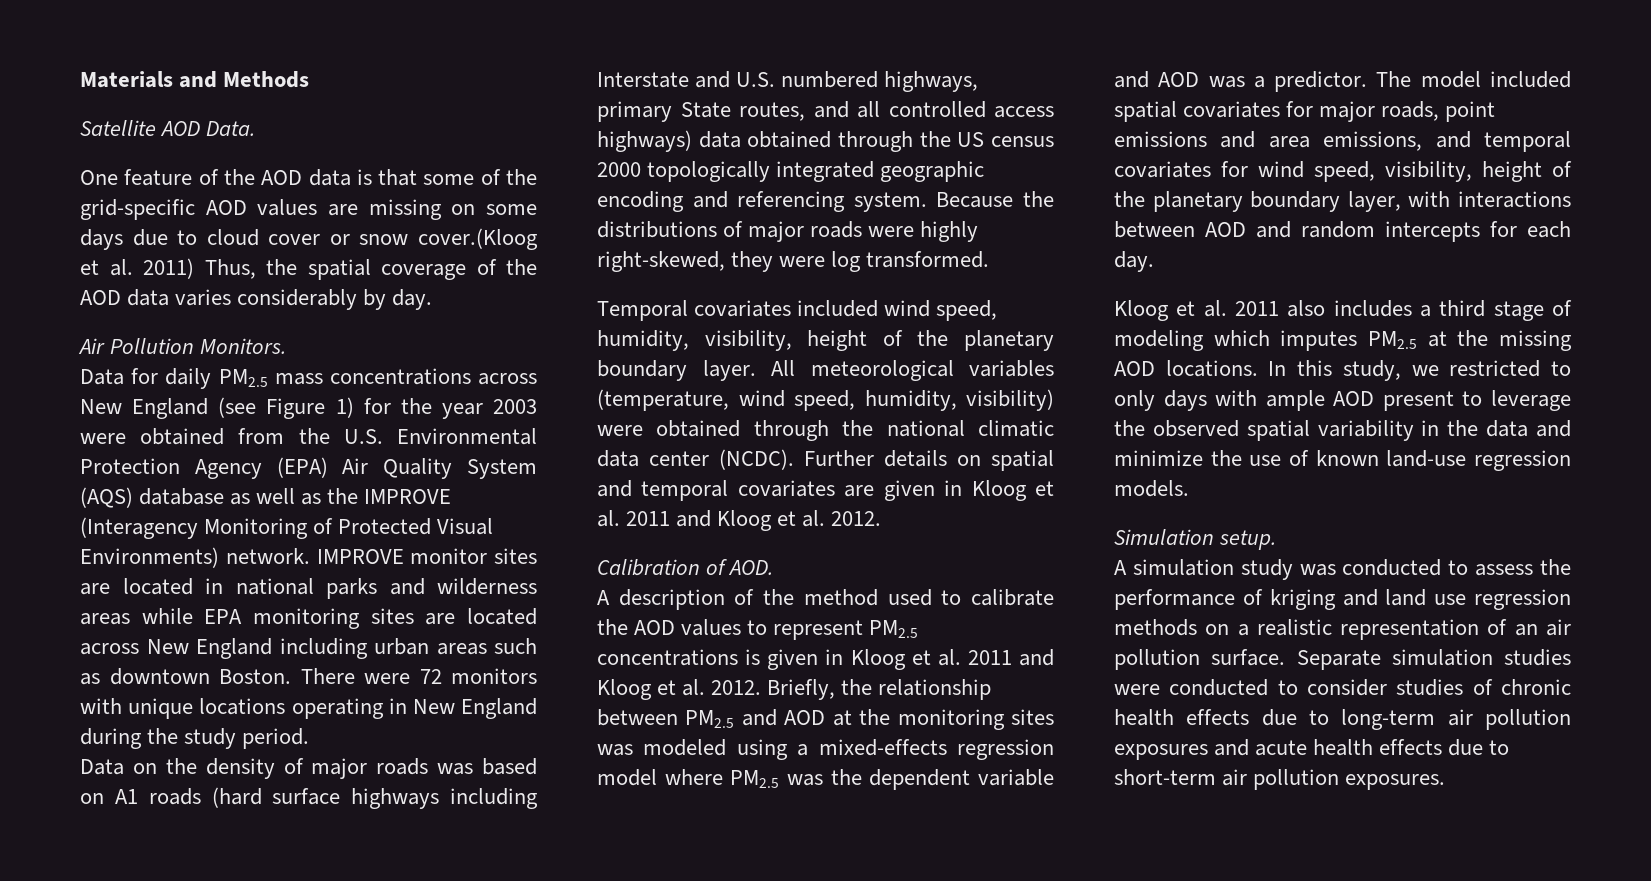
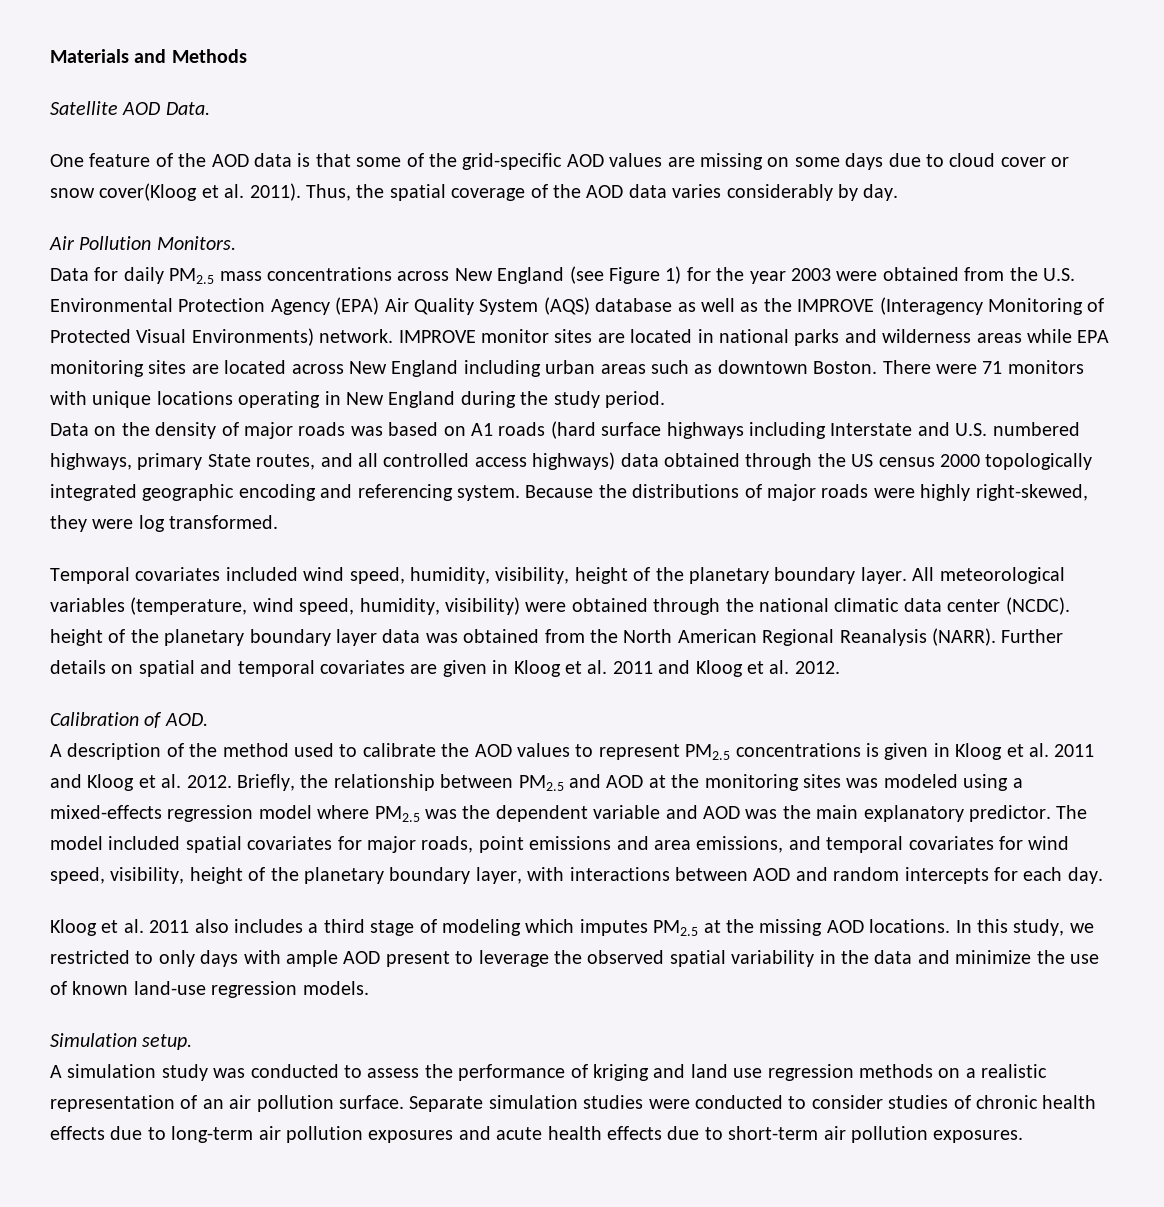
[417,228,538,250] [80,258,194,279] cover.(Kloog et al. 2011) -> [99,183,301,201] cover(Kloog et al. 2011).
[419,669,442,684] 72 -> [982,361,1003,374] 71
(794, 459) none -> [50,628,996,646] height of the planetary boundary layer data was obtained from the North American Regional Reanalysis (NARR).
[1253,76,1265,88] a -> [782,805,964,822] the main explanatory

